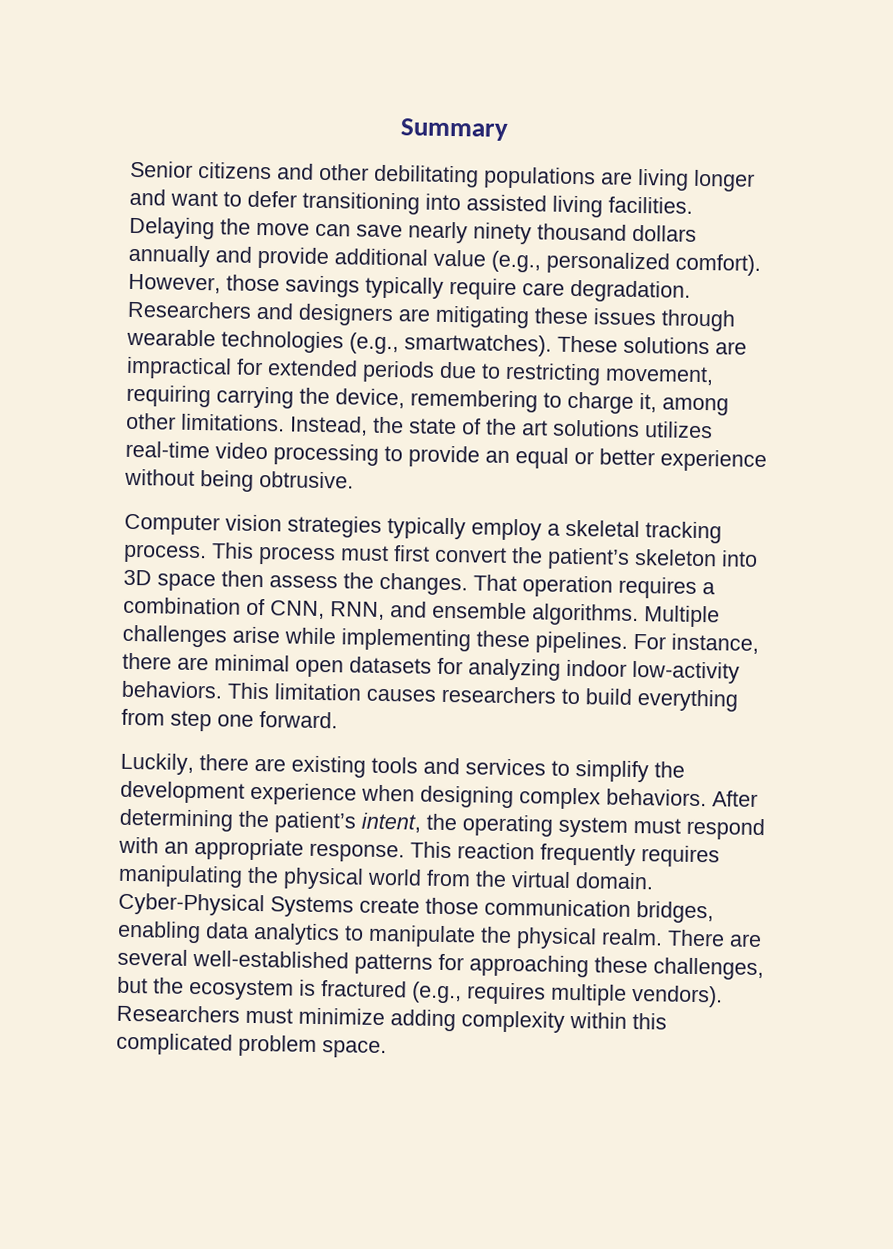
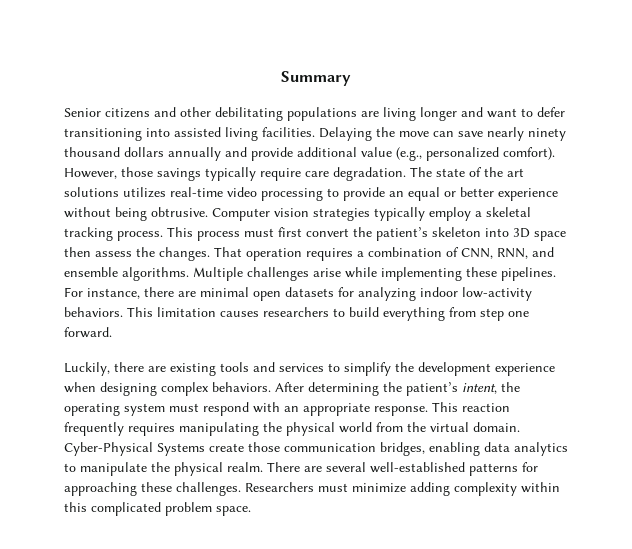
[127,300,736,332] [126,328,747,357] [126,356,714,386] [126,384,729,416] [126,412,404,436] Researchers and designers are mitigating these issues through wearable technologies (e.g., smartwatches). These solutions are impractical for extended periods due to restricting movement, requiring carrying the device, remembering to charge it, among other limitations. Instead, the -> [410,167,432,177] The
(354, 480) // -> (208, 212) none
[653,957,764,981] [117,976,723,1008] challenges, but the ecosystem is fractured (e.g., requires multiple vendors). -> [176,482,241,496] challenges.

